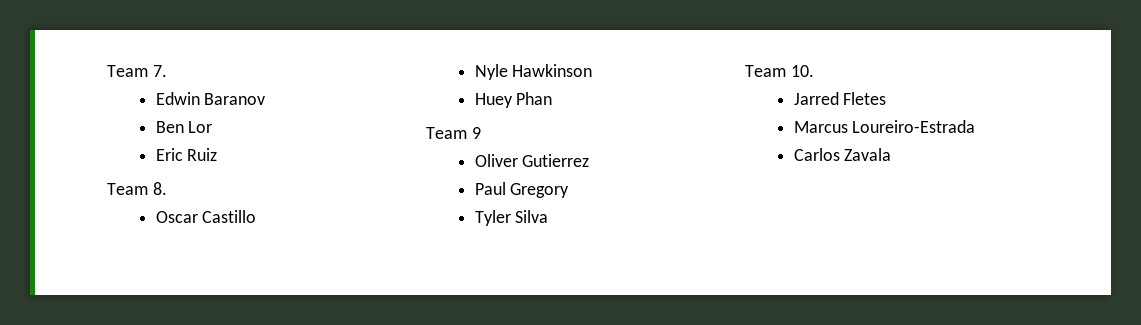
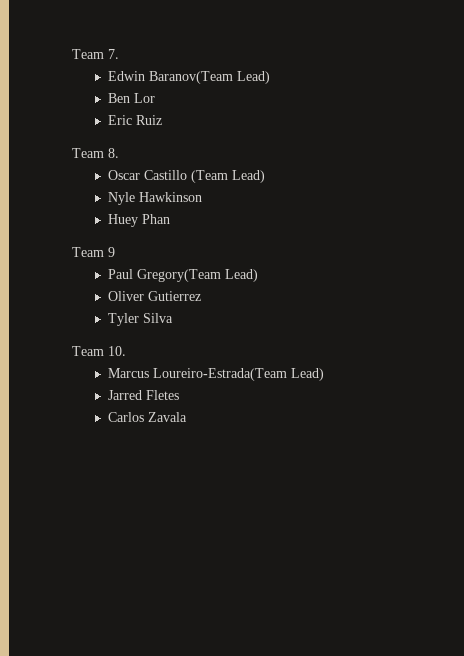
[204,93,266,105] Baranov -> [149,71,271,84] Baranov(Team Lead)
(257, 216) none -> [191,170,266,183] (Team Lead)
(481, 133) none -> [108,269,259,282] // Paul Gregory(Team Lead)
[474,182,570,198] // Paul Gregory -> (202, 296) none
(814, 71) none -> [108,368,325,381] // Marcus Loureiro-Estrada(Team Lead)
[793,120,976,133] // Marcus Loureiro-Estrada -> (180, 395) none

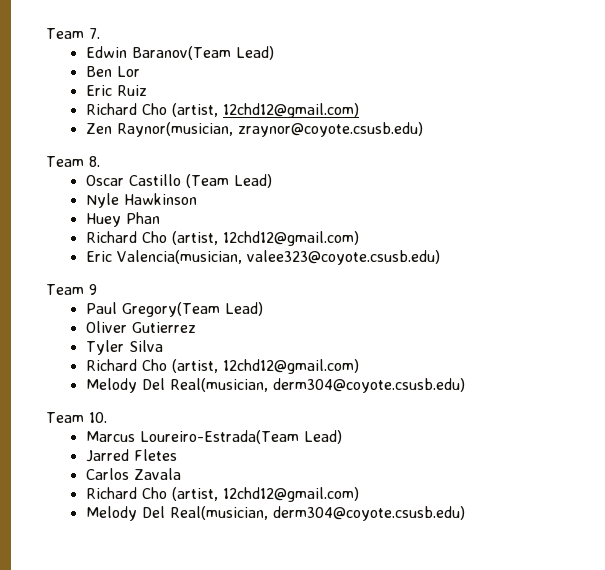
(163, 120) none -> [85,103,359,118] [85,122,423,137] // Richard Cho (artist, 12chd12@gmail.com) // Zen Raynor(musician, zraynor@coyote.csusb.edu)
(171, 219) none -> [85,231,359,246] [85,250,440,265] // Richard Cho (artist, 12chd12@gmail.com) // Eric Valencia(musician, valee323@coyote.csusb.edu)
(174, 318) none -> [85,359,359,374] [85,378,465,393] // Richard Cho (artist, 12chd12@gmail.com) // Melody Del Real(musician, derm304@coyote.csusb.edu)
(188, 417) none -> [85,487,359,502] [85,506,465,521] // Richard Cho (artist, 12chd12@gmail.com) // Melody Del Real(musician, derm304@coyote.csusb.edu)

